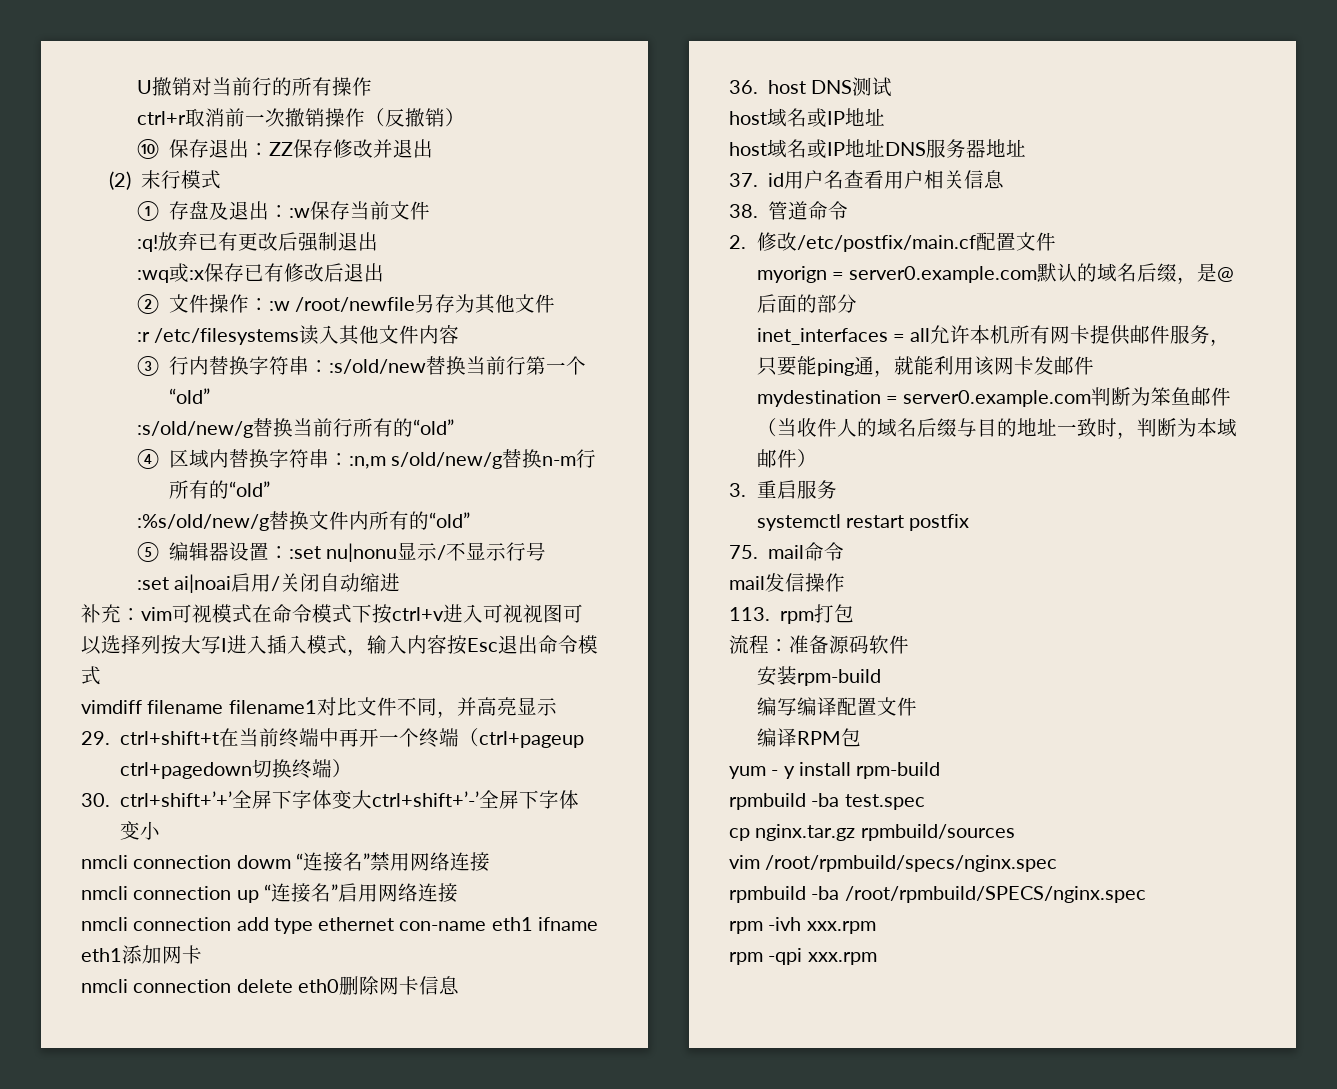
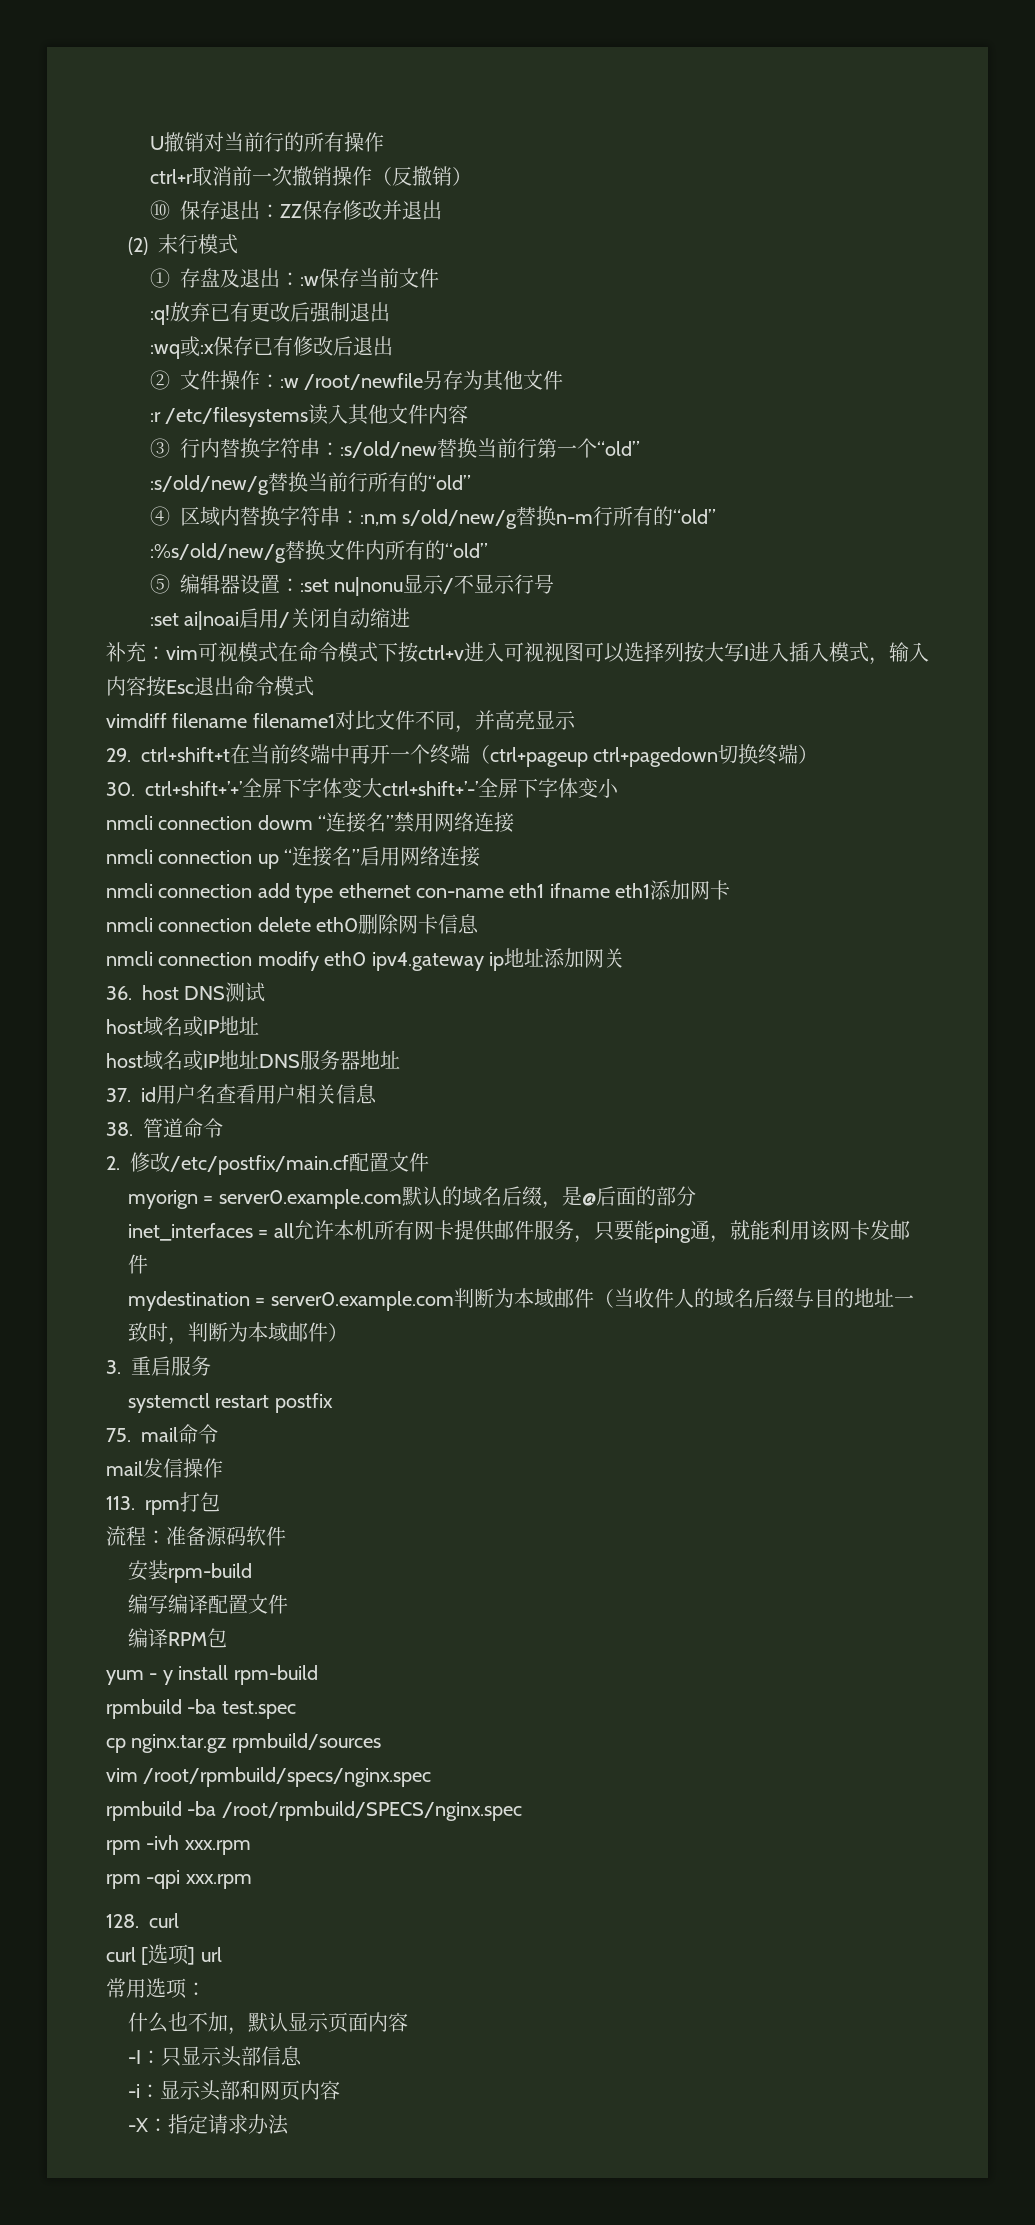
(459, 985) none -> [106,948,624,971] // nmcli connection modify eth0 ipv4.gateway ip地址添加网关
[1151,387,1192,406] 笨鱼 -> [513,1288,554,1308] 本域
(877, 958) none -> [106,1913,179,1928] [106,1944,222,1965] [106,1978,206,1999] [128,2012,409,2035] [128,2046,303,2067] [128,2080,341,2101] [128,2114,290,2135] // 128. curl // curl [选项] url // 常用选项： // 什么也不加，默认显示页面内容 // -I：只显示头部信息 // -i：显示头部和网页内容 // -X：指定请求办法

